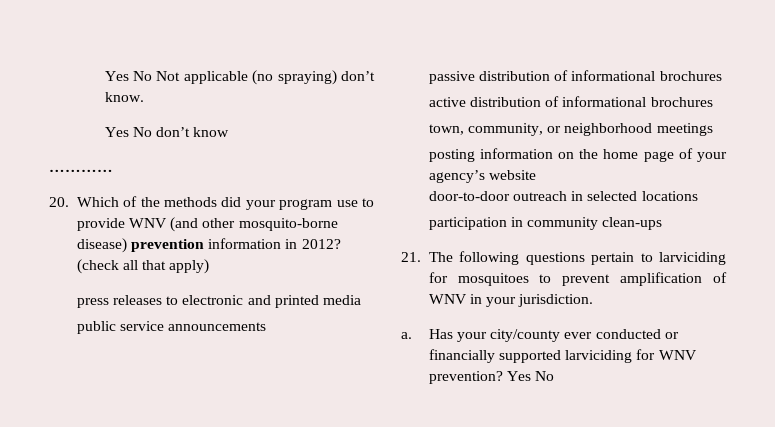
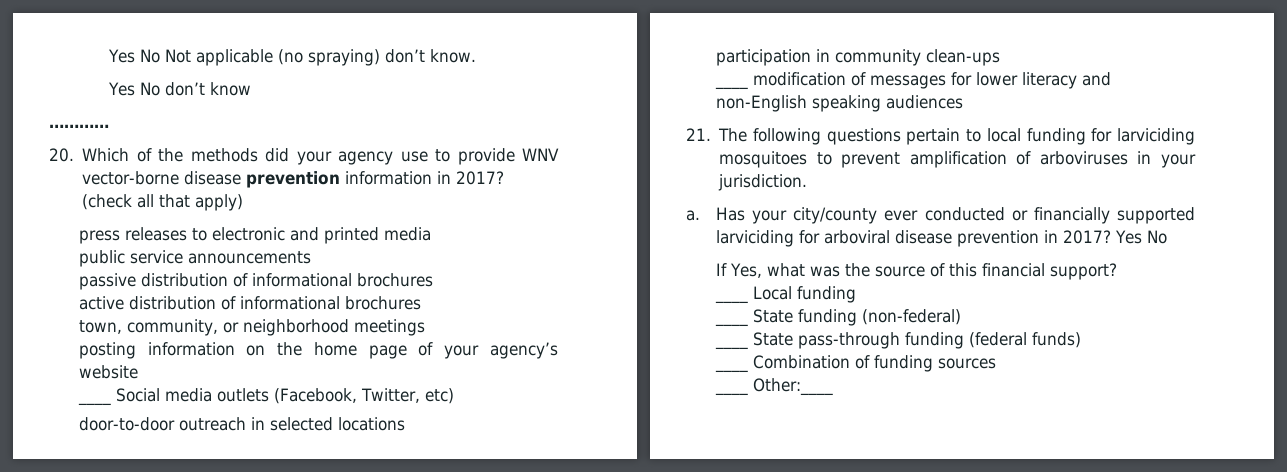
[279,199,333,210] program -> [338,151,394,165] agency
[170,217,338,232] [76,238,127,253] (and other mosquito-borne disease) -> [82,171,242,185] vector-borne disease
[301,239,341,249] 2012? -> [456,171,505,185] 2017?
(536, 175) none -> [77,388,454,406] // ____ Social media outlets (Facebook, Twitter, etc)
(663, 223) none -> [714,72,1111,90] [715,95,963,112] // ____ modification of messages for lower literacy and non-English speaking audiences
[659,252,726,265] [428,272,448,283] larviciding for -> [986,128,1195,145] local funding for larviciding
[428,294,467,304] WNV -> [1039,151,1128,165] arboviruses
[658,350,697,360] [428,371,555,384] WNV prevention? Yes No -> [823,230,1167,247] [715,263,1117,280] [714,286,856,304] [714,309,961,327] [714,332,1081,350] [714,355,996,373] [714,378,833,396] arboviral disease prevention in 2017? Yes No // If Yes, what was the source of this financial support? // ____ Local funding // ____ State funding (non-federal) // ____ State pass-through funding (federal funds) // ____ Combination of funding sources // ____ Other:____

